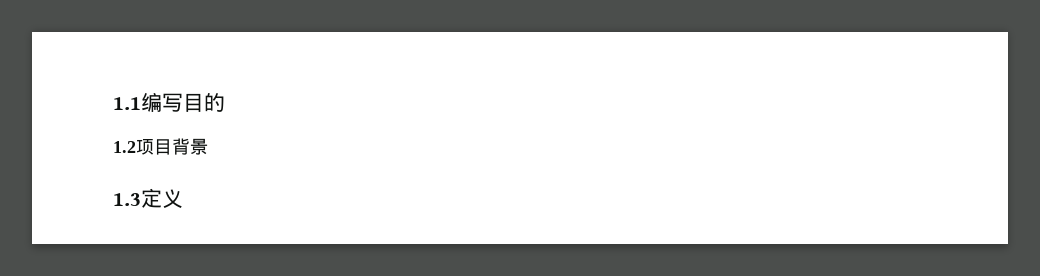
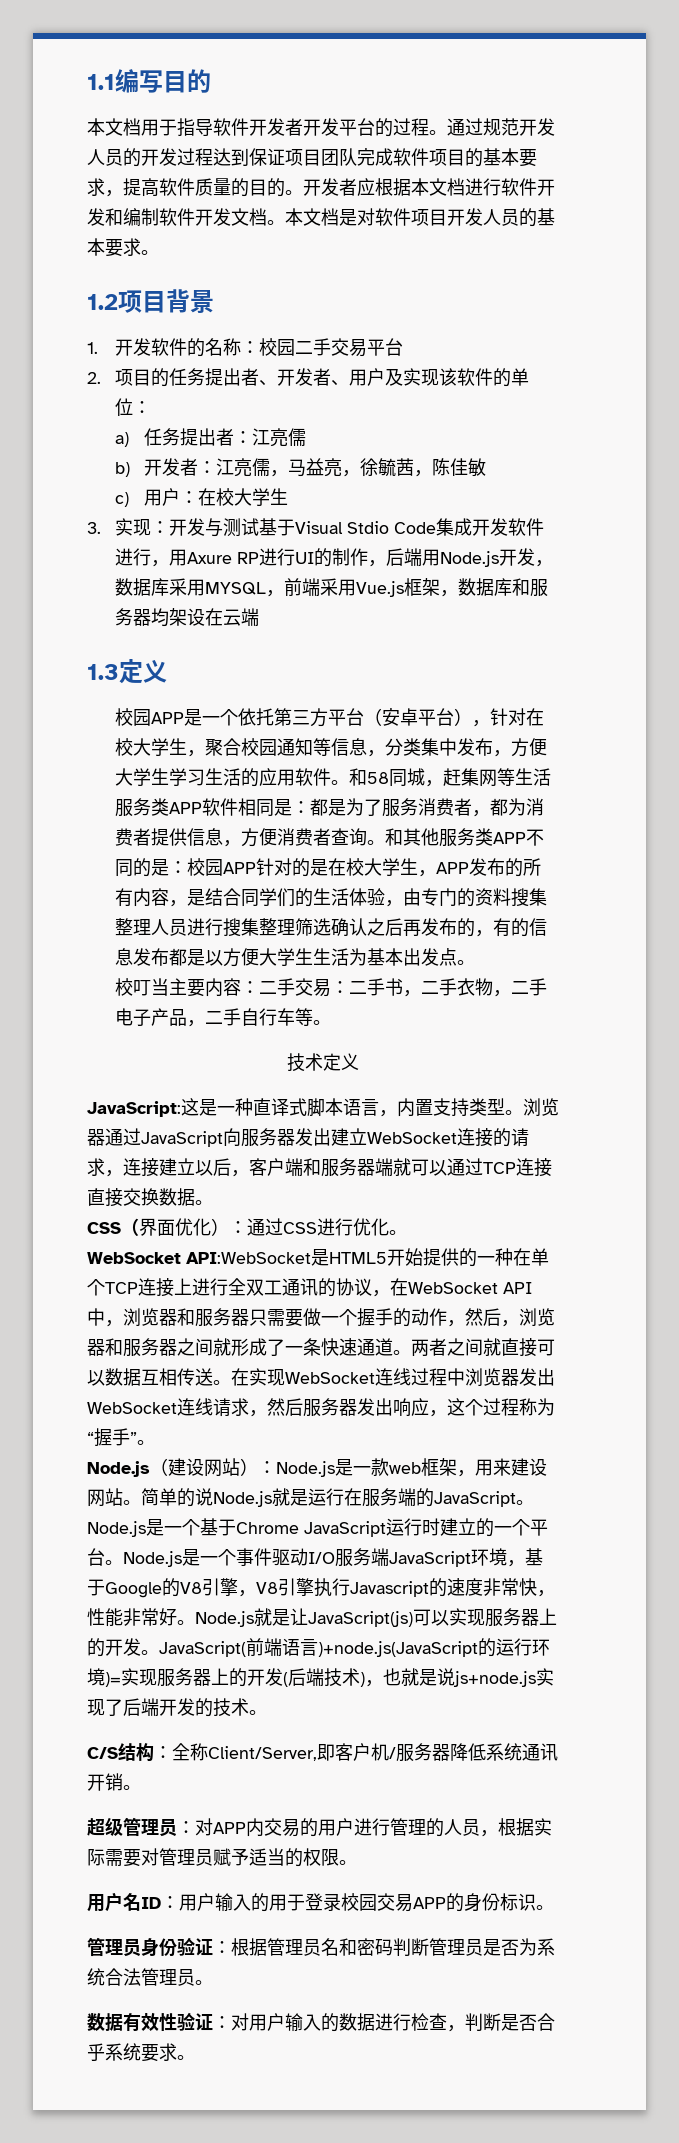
[113,138,208,155] [113,188,183,208] 1.2项目背景 // 1.3定义 -> [87,118,555,137] [87,148,537,167] [87,178,555,197] [87,208,555,227] [87,238,159,257] [87,289,214,313] [87,338,404,357] [87,368,530,387] [115,398,152,416] [115,428,306,447] [115,458,486,477] [115,488,288,507] [87,518,545,537] [115,548,554,567] [115,578,549,597] [115,608,260,627] [87,659,167,684] [115,708,545,727] [115,738,548,757] [115,768,552,787] [115,798,545,817] [115,828,545,847] [115,858,542,877] [115,888,548,907] [115,918,548,937] [115,948,476,967] [115,978,548,997] [115,1008,332,1027] [287,1053,359,1072] [87,1098,559,1117] [87,1128,529,1147] [87,1158,552,1177] [87,1188,213,1207] [87,1218,407,1236] [87,1248,549,1267] [87,1278,532,1297] [87,1308,555,1327] [87,1338,555,1357] [87,1368,555,1386] [87,1398,555,1417] [87,1428,155,1447] [87,1458,547,1477] [87,1488,534,1507] [87,1518,548,1537] [87,1548,543,1567] [87,1578,555,1598] [87,1608,557,1627] [87,1638,550,1657] [87,1668,554,1687] [87,1698,267,1717] [87,1743,558,1762] [87,1773,141,1791] [87,1817,552,1837] [87,1848,357,1867] [87,1892,554,1912] [87,1937,555,1957] [87,1968,213,1986] [87,2012,555,2032] [87,2043,195,2062] 本文档用于指导软件开发者开发平台的过程。通过规范开发人员的开发过程达到保证项目团队完成软件项目的基本要求，提高软件质量的目的。开发者应根据本文档进行软件开发和编制软件开发文档。本文档是对软件项目开发人员的基本要求。 // 1.2项目背景 // 1.开发软件的名称：校园二手交易平台 // 2.项目的任务提出者、开发者、用户及实现该软件的单位： // a)任务提出者：江亮儒 // b)开发者：江亮儒，马益亮，徐毓茜，陈佳敏 // c)用户：在校大学生 // 3.实现：开发与测试基于Visual Stdio Code集成开发软件进行，用Axure RP进行UI的制作，后端用Node.js开发，数据库采用MYSQL，前端采用Vue.js框架，数据库和服务器均架设在云端 // 1.3定义 // 校园APP是一个依托第三方平台（安卓平台），针对在校大学生，聚合校园通知等信息，分类集中发布，方便大学生学习生活的应用软件。和58同城，赶集网等生活服务类APP软件相同是：都是为了服务消费者，都为消费者提供信息，方便消费者查询。和其他服务类APP不同的是：校园APP针对的是在校大学生，APP发布的所有内容，是结合同学们的生活体验，由专门的资料搜集整理人员进行搜集整理筛选确认之后再发布的，有的信息发布都是以方便大学生生活为基本出发点。 // 校叮当主要内容：二手交易：二手书，二手衣物，二手电子产品，二手自行车等。 // 技术定义 // JavaScript:这是一种直译式脚本语言，内置支持类型。浏览器通过JavaScript向服务器发出建立WebSocket连接的请求，连接建立以后，客户端和服务器端就可以通过TCP连接直接交换数据。 // CSS（界面优化）：通过CSS进行优化。 // WebSocket API:WebSocket是HTML5开始提供的一种在单个TCP连接上进行全双工通讯的协议，在WebSocket API中，浏览器和服务器只需要做一个握手的动作，然后，浏览器和服务器之间就形成了一条快速通道。两者之间就直接可以数据互相传送。在实现WebSocket连线过程中浏览器发出WebSocket连线请求，然后服务器发出响应，这个过程称为“握手”。 // Node.js（建设网站）：Node.js是一款web框架，用来建设网站。简单的说Node.js就是运行在服务端的JavaScript。Node.js是一个基于Chrome JavaScript运行时建立的一个平台。Node.js是一个事件驱动I/O服务端JavaScript环境，基于Google的V8引擎，V8引擎执行Javascript的速度非常快，性能非常好。Node.js就是让JavaScript(js)可以实现服务器上的开发。JavaScript(前端语言)+node.js(JavaScript的运行环境)=实现服务器上的开发(后端技术)，也就是说js+node.js实现了后端开发的技术。 // C/S结构：全称Client/Server,即客户机/服务器降低系统通讯开销。 // 超级管理员：对APP内交易的用户进行管理的人员，根据实际需要对管理员赋予适当的权限。 // 用户名ID：用户输入的用于登录校园交易APP的身份标识。 // 管理员身份验证：根据管理员名和密码判断管理员是否为系统合法管理员。 // 数据有效性验证：对用户输入的数据进行检查，判断是否合乎系统要求。

